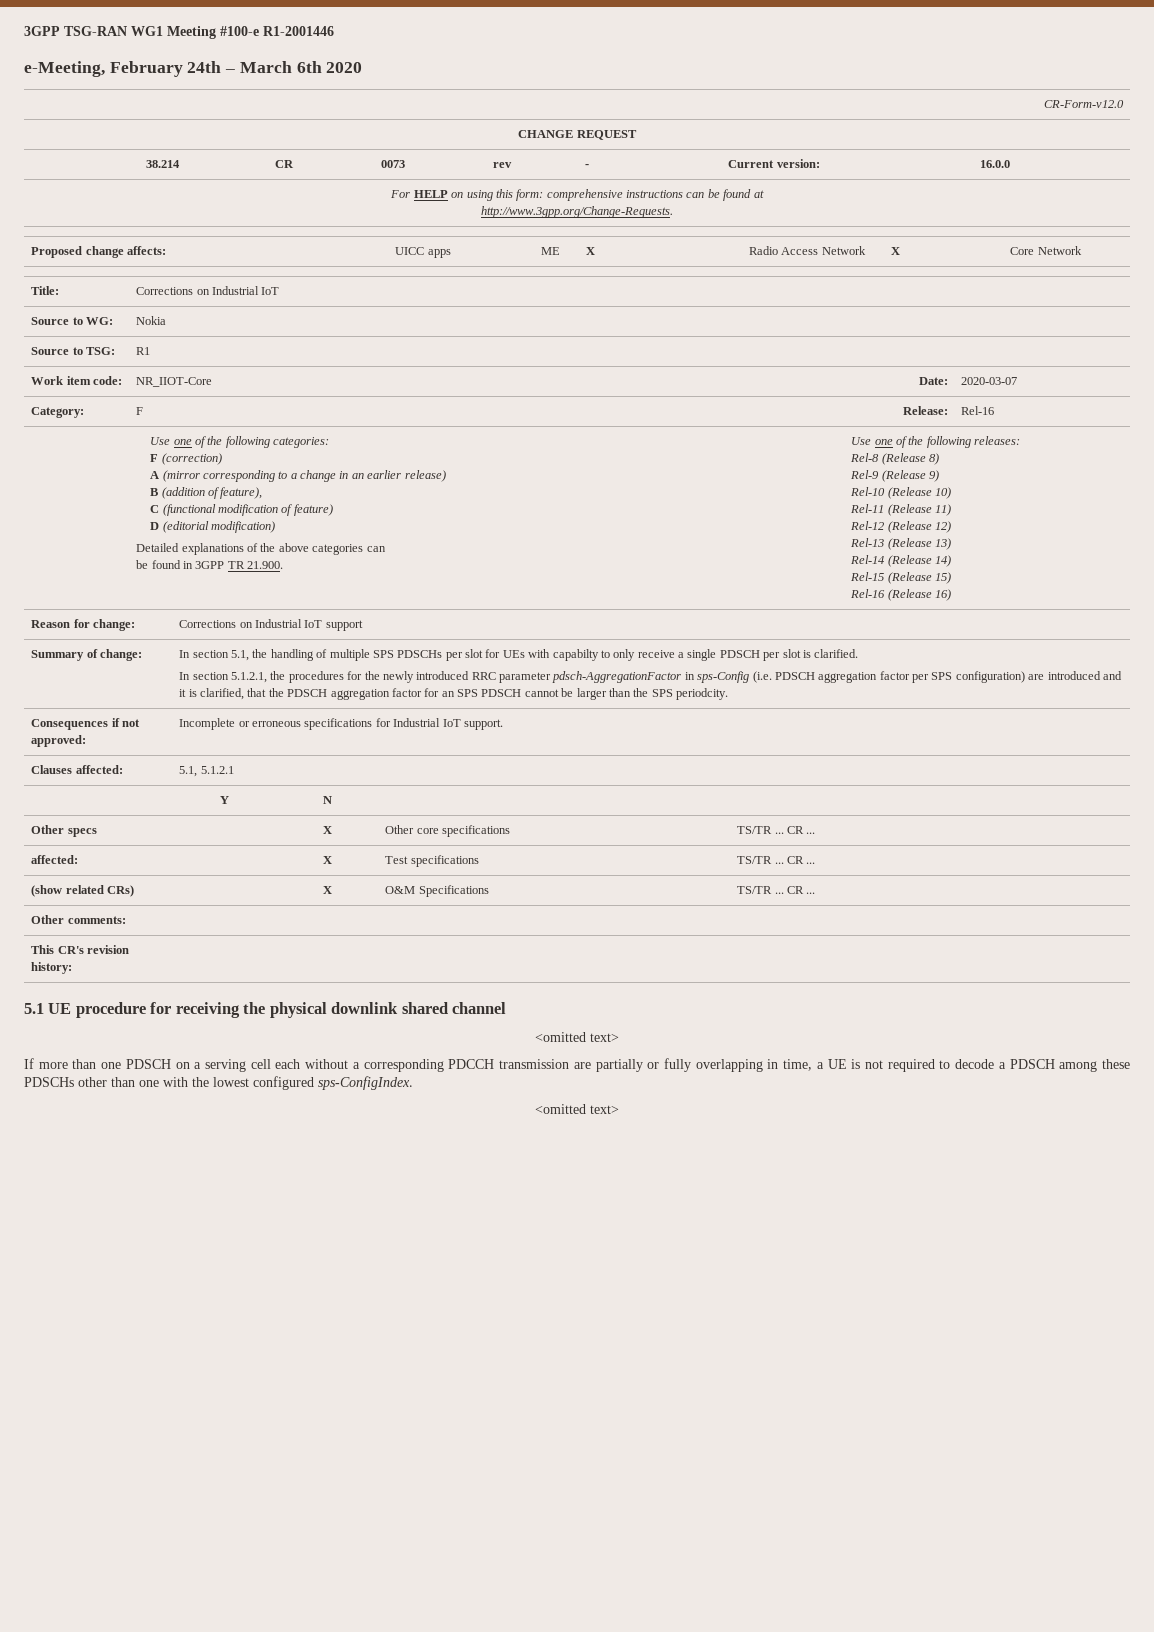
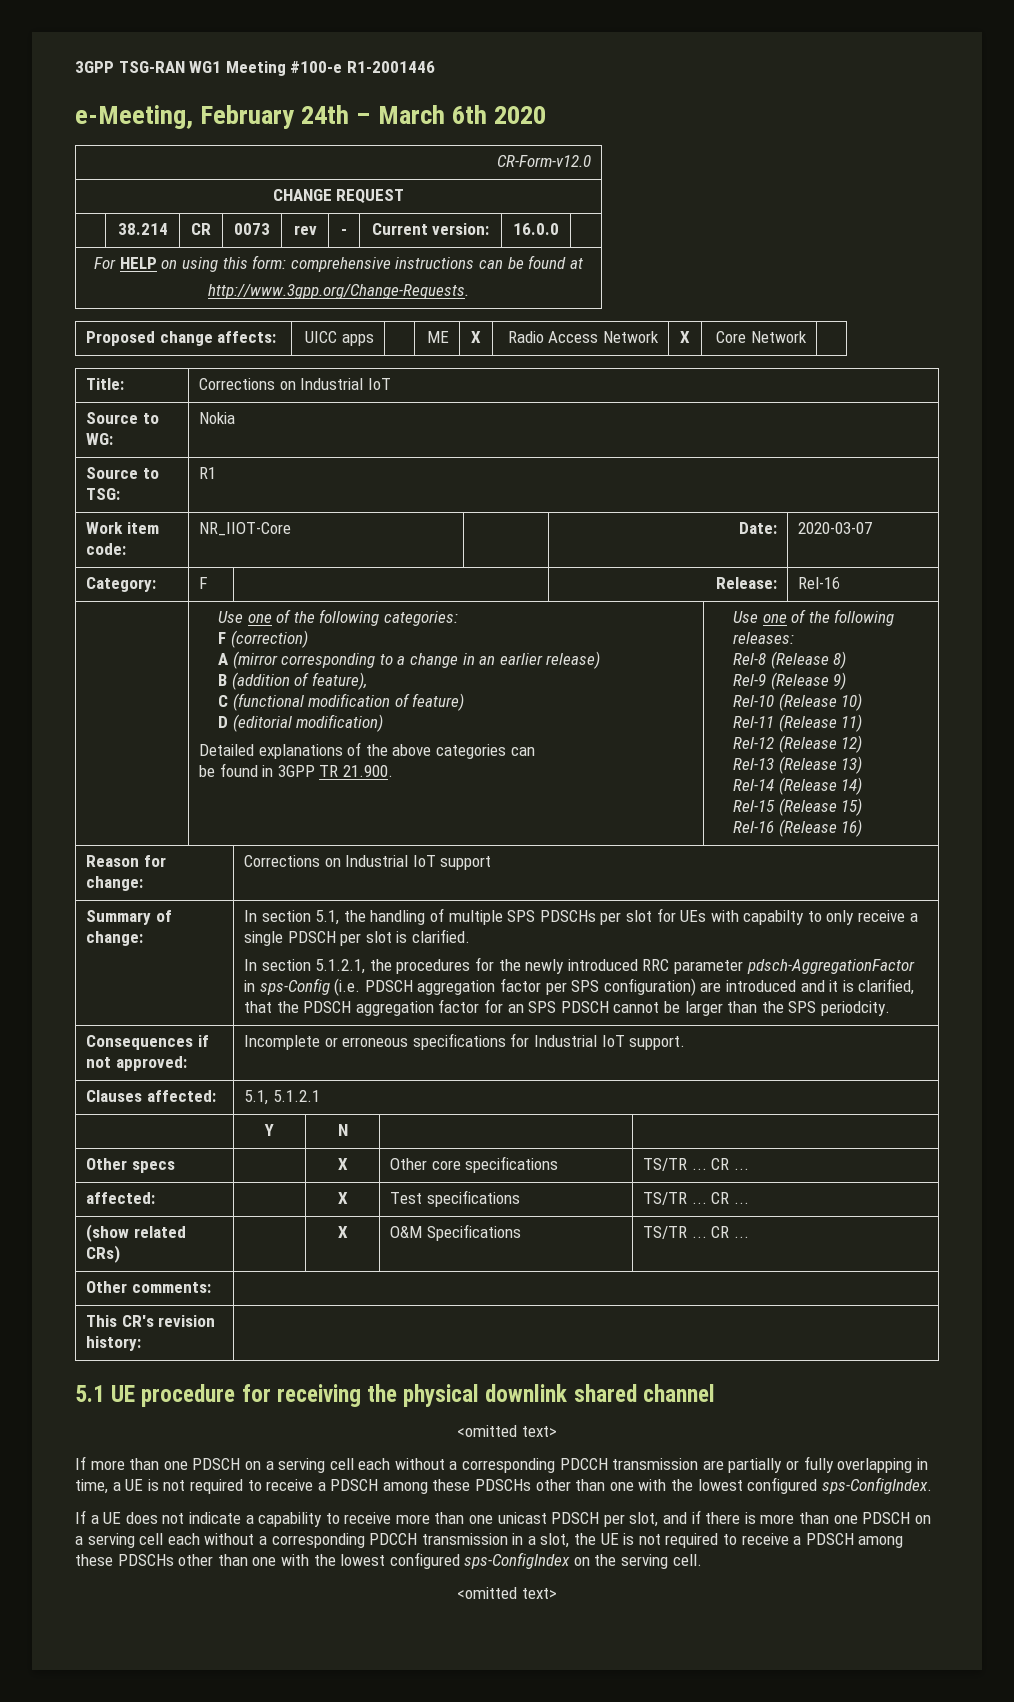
[955,1059,995,1069] decode -> [266,1479,314,1491] receive
(413, 1083) none -> [75,1510,931,1527] [75,1533,904,1548] [75,1552,702,1569] // If a UE does not indicate a capability to receive more than one unicast PDSCH per slot, and if there is more than one PDSCH on a serving cell each without a corresponding PDCCH transmission in a slot, the UE is not required to receive a PDSCH among these PDSCHs other than one with the lowest configured sps-ConfigIndex on the serving cell.

